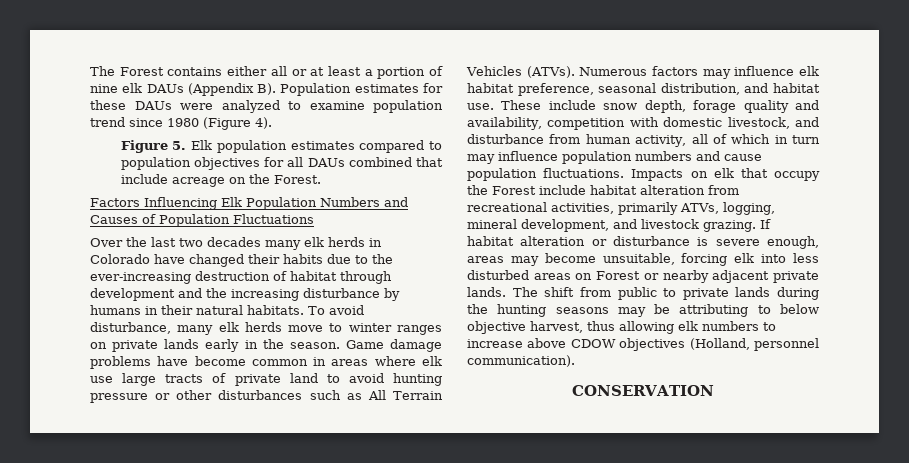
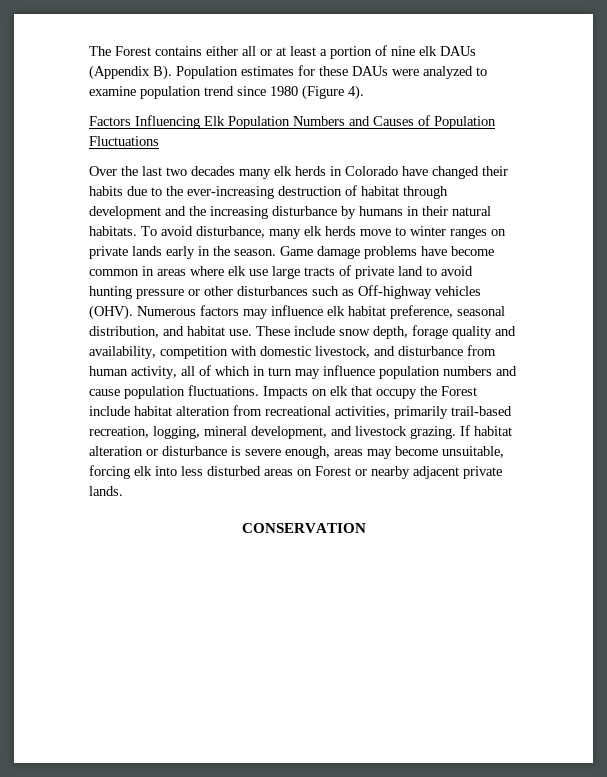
[120,140,442,153] [120,157,443,170] [120,174,321,187] // Figure 5. Elk population estimates compared to population objectives for all DAUs combined that include acreage on the Forest. -> (364, 92) none
[367,390,444,400] [466,66,575,78] All Terrain Vehicles (ATVs). -> [358,285,481,299] [89,305,133,320] Off-highway vehicles (OHV).
[680,203,719,214] ATVs, -> [451,406,512,416] [89,426,149,438] trail-based recreation,
[512,287,819,300] [467,304,819,317] [467,321,776,334] [467,338,819,351] [467,355,575,367] The shift from public to private lands during the hunting seasons may be attributing to below objective harvest, thus allowing elk numbers to increase above CDOW objectives (Holland, personnel communication). -> (123, 491) none

